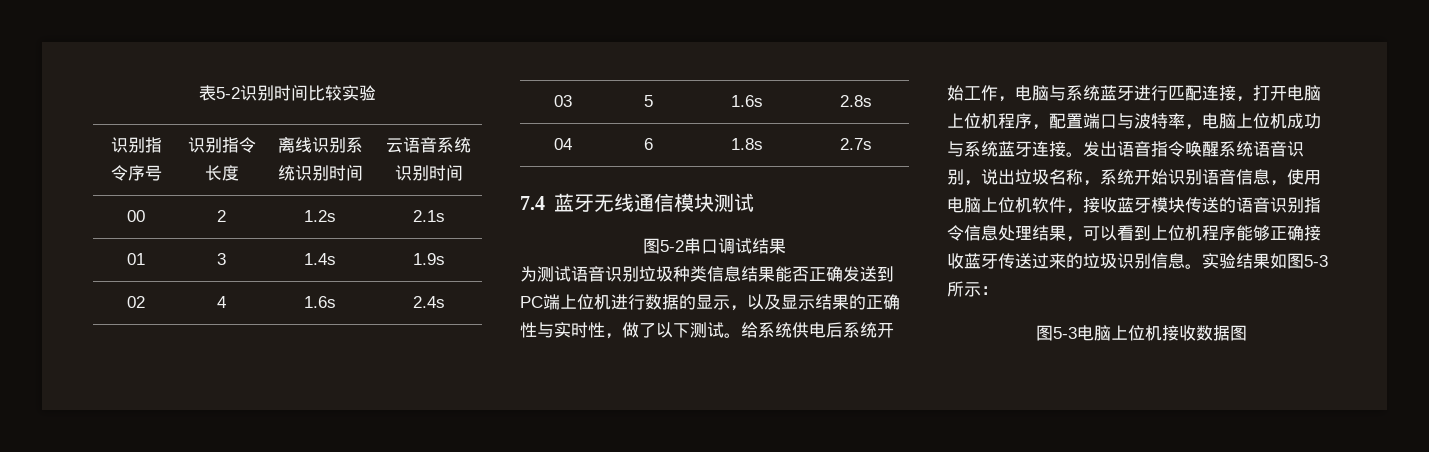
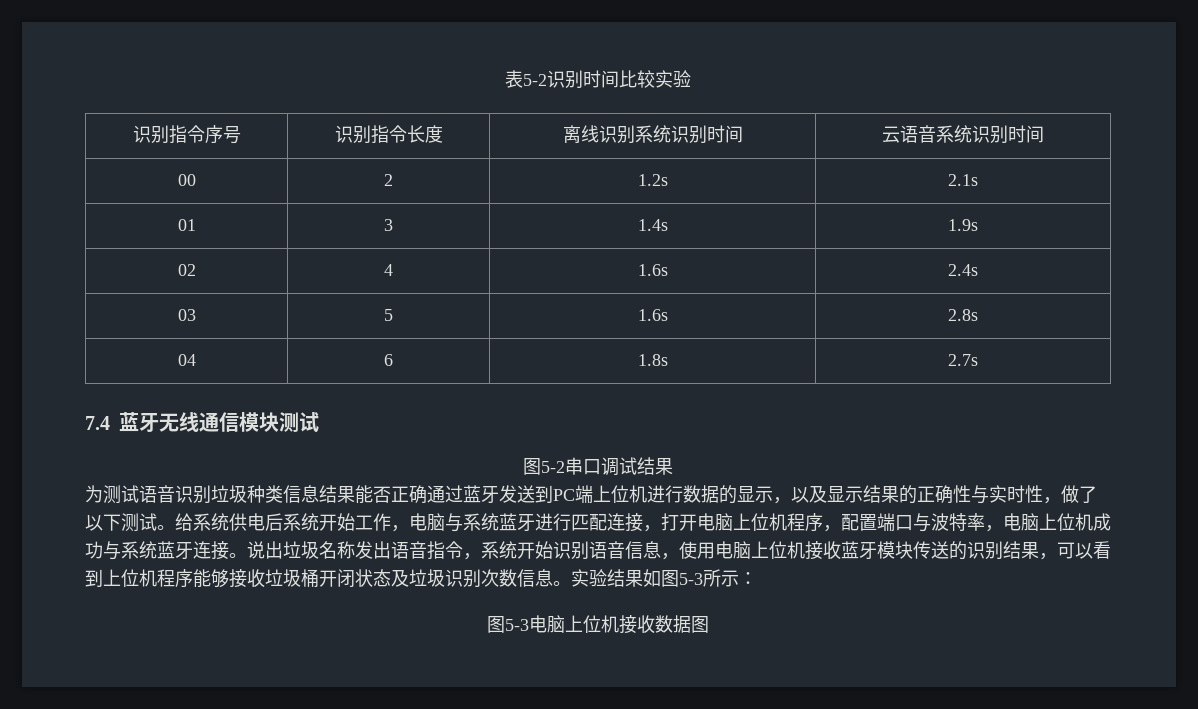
(843, 274) none -> [427,485,499,504] 通过蓝牙
[1083,141,1304,157] [947,169,1083,186] 发出语音指令唤醒系统语音识别，说出垃圾名称 -> [247,541,463,560] 说出垃圾名称发出语音指令
[1032,197,1083,214] 软件， -> (805, 550) none
[1236,197,1321,213] [947,225,1032,241] 语音识别指令信息处理 -> [967,541,1003,560] 识别
[1270,225,1321,241] [947,253,1083,269] 正确接收蓝牙传送过来的 -> [229,569,409,588] 接收垃圾桶开闭状态及
(1151, 261) none -> [481,569,517,587] 次数

